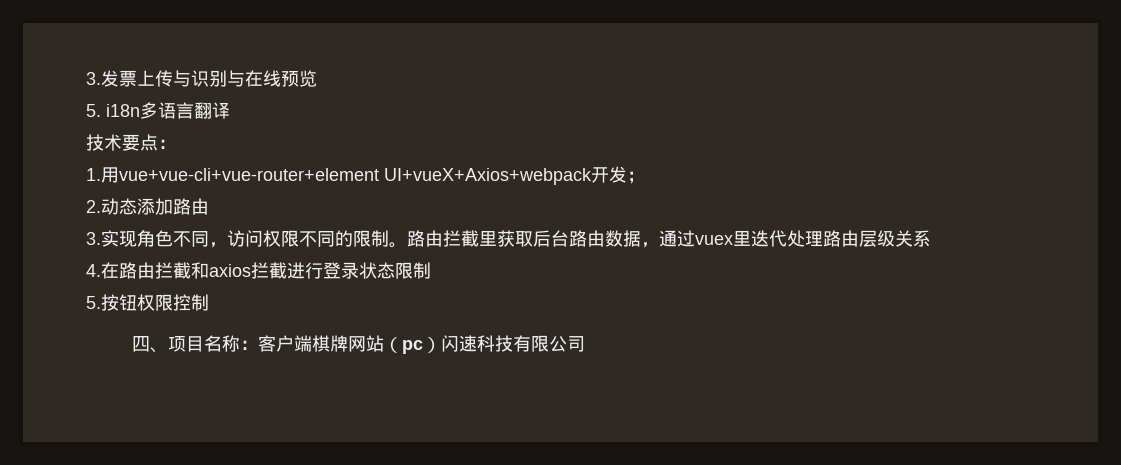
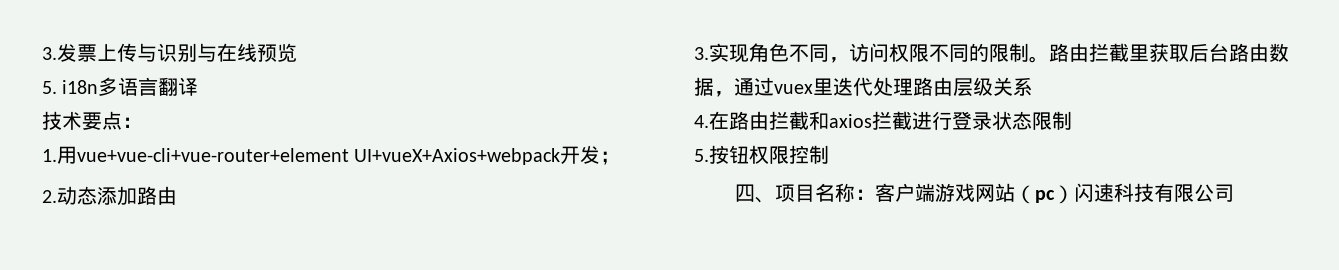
[312,335,349,352] 棋牌 -> [934,183,975,202] 游戏

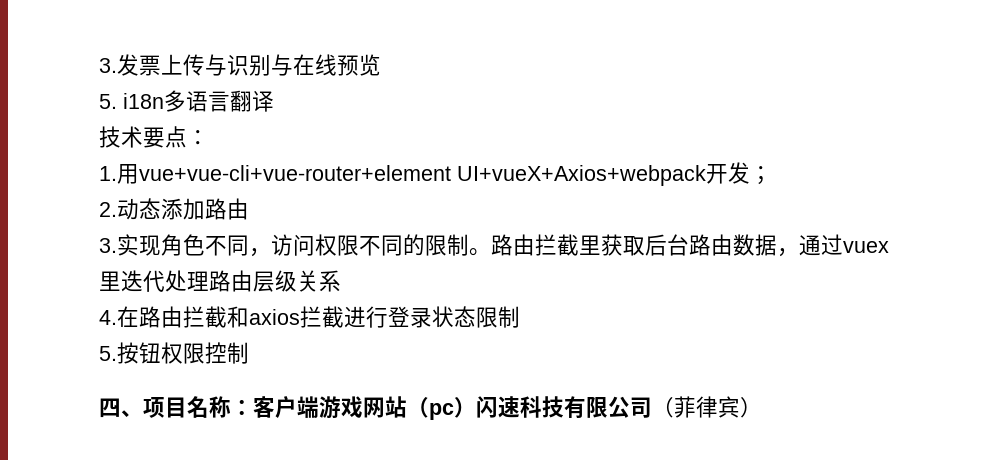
(1234, 193) none -> [652,396,762,418] （菲律宾）

